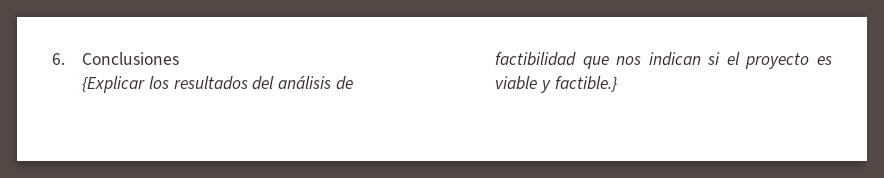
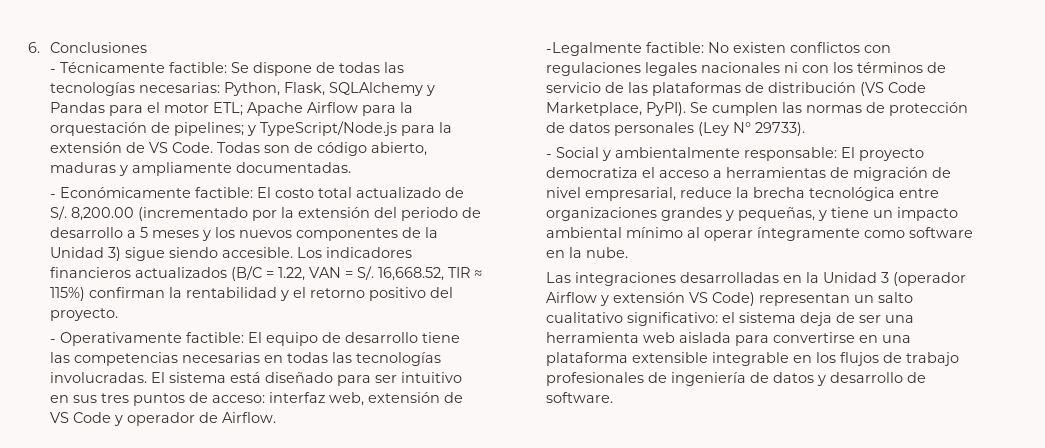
[82,75,353,93] [495,52,833,69] [495,76,617,93] {Explicar los resultados del análisis de factibilidad que nos indican si el proyecto es viable y factible.} -> [49,62,404,76] [49,82,435,96] [49,102,413,116] [49,121,452,136] [49,142,427,156] [49,162,351,176] [49,187,464,198] [49,206,481,221] [49,227,438,241] [49,247,412,261] [49,266,482,281] [49,287,453,301] [49,308,118,321] [49,332,460,346] [49,352,441,366] [49,372,462,386] [49,392,463,406] [49,412,276,426] [545,42,891,56] [545,62,946,76] [545,82,926,96] [545,102,968,116] [545,122,805,136] [545,147,924,161] [545,167,951,181] [545,187,939,201] [545,207,958,221] [545,227,973,241] [545,247,628,258] [545,272,966,286] [545,292,913,306] [545,312,914,326] [545,332,911,346] [545,352,959,366] [545,372,926,386] [545,392,613,403] - Técnicamente factible: Se dispone de todas las tecnologías necesarias: Python, Flask, SQLAlchemy y Pandas para el motor ETL; Apache Airflow para la orquestación de pipelines; y TypeScript/Node.js para la extensión de VS Code. Todas son de código abierto, maduras y ampliamente documentadas. // - Económicamente factible: El costo total actualizado de S/. 8,200.00 (incrementado por la extensión del periodo de desarrollo a 5 meses y los nuevos componentes de la Unidad 3) sigue siendo accesible. Los indicadores financieros actualizados (B/C = 1.22, VAN = S/. 16,668.52, TIR ≈ 115%) confirman la rentabilidad y el retorno positivo del proyecto. // - Operativamente factible: El equipo de desarrollo tiene las competencias necesarias en todas las tecnologías involucradas. El sistema está diseñado para ser intuitivo en sus tres puntos de acceso: interfaz web, extensión de VS Code y operador de Airflow. // -Legalmente factible: No existen conflictos con regulaciones legales nacionales ni con los términos de servicio de las plataformas de distribución (VS Code Marketplace, PyPI). Se cumplen las normas de protección de datos personales (Ley N° 29733). // - Social y ambientalmente responsable: El proyecto democratiza el acceso a herramientas de migración de nivel empresarial, reduce la brecha tecnológica entre organizaciones grandes y pequeñas, y tiene un impacto ambiental mínimo al operar íntegramente como software en la nube. // Las integraciones desarrolladas en la Unidad 3 (operador Airflow y extensión VS Code) representan un salto cualitativo significativo: el sistema deja de ser una herramienta web aislada para convertirse en una plataforma extensible integrable en los flujos de trabajo profesionales de ingeniería de datos y desarrollo de software.

